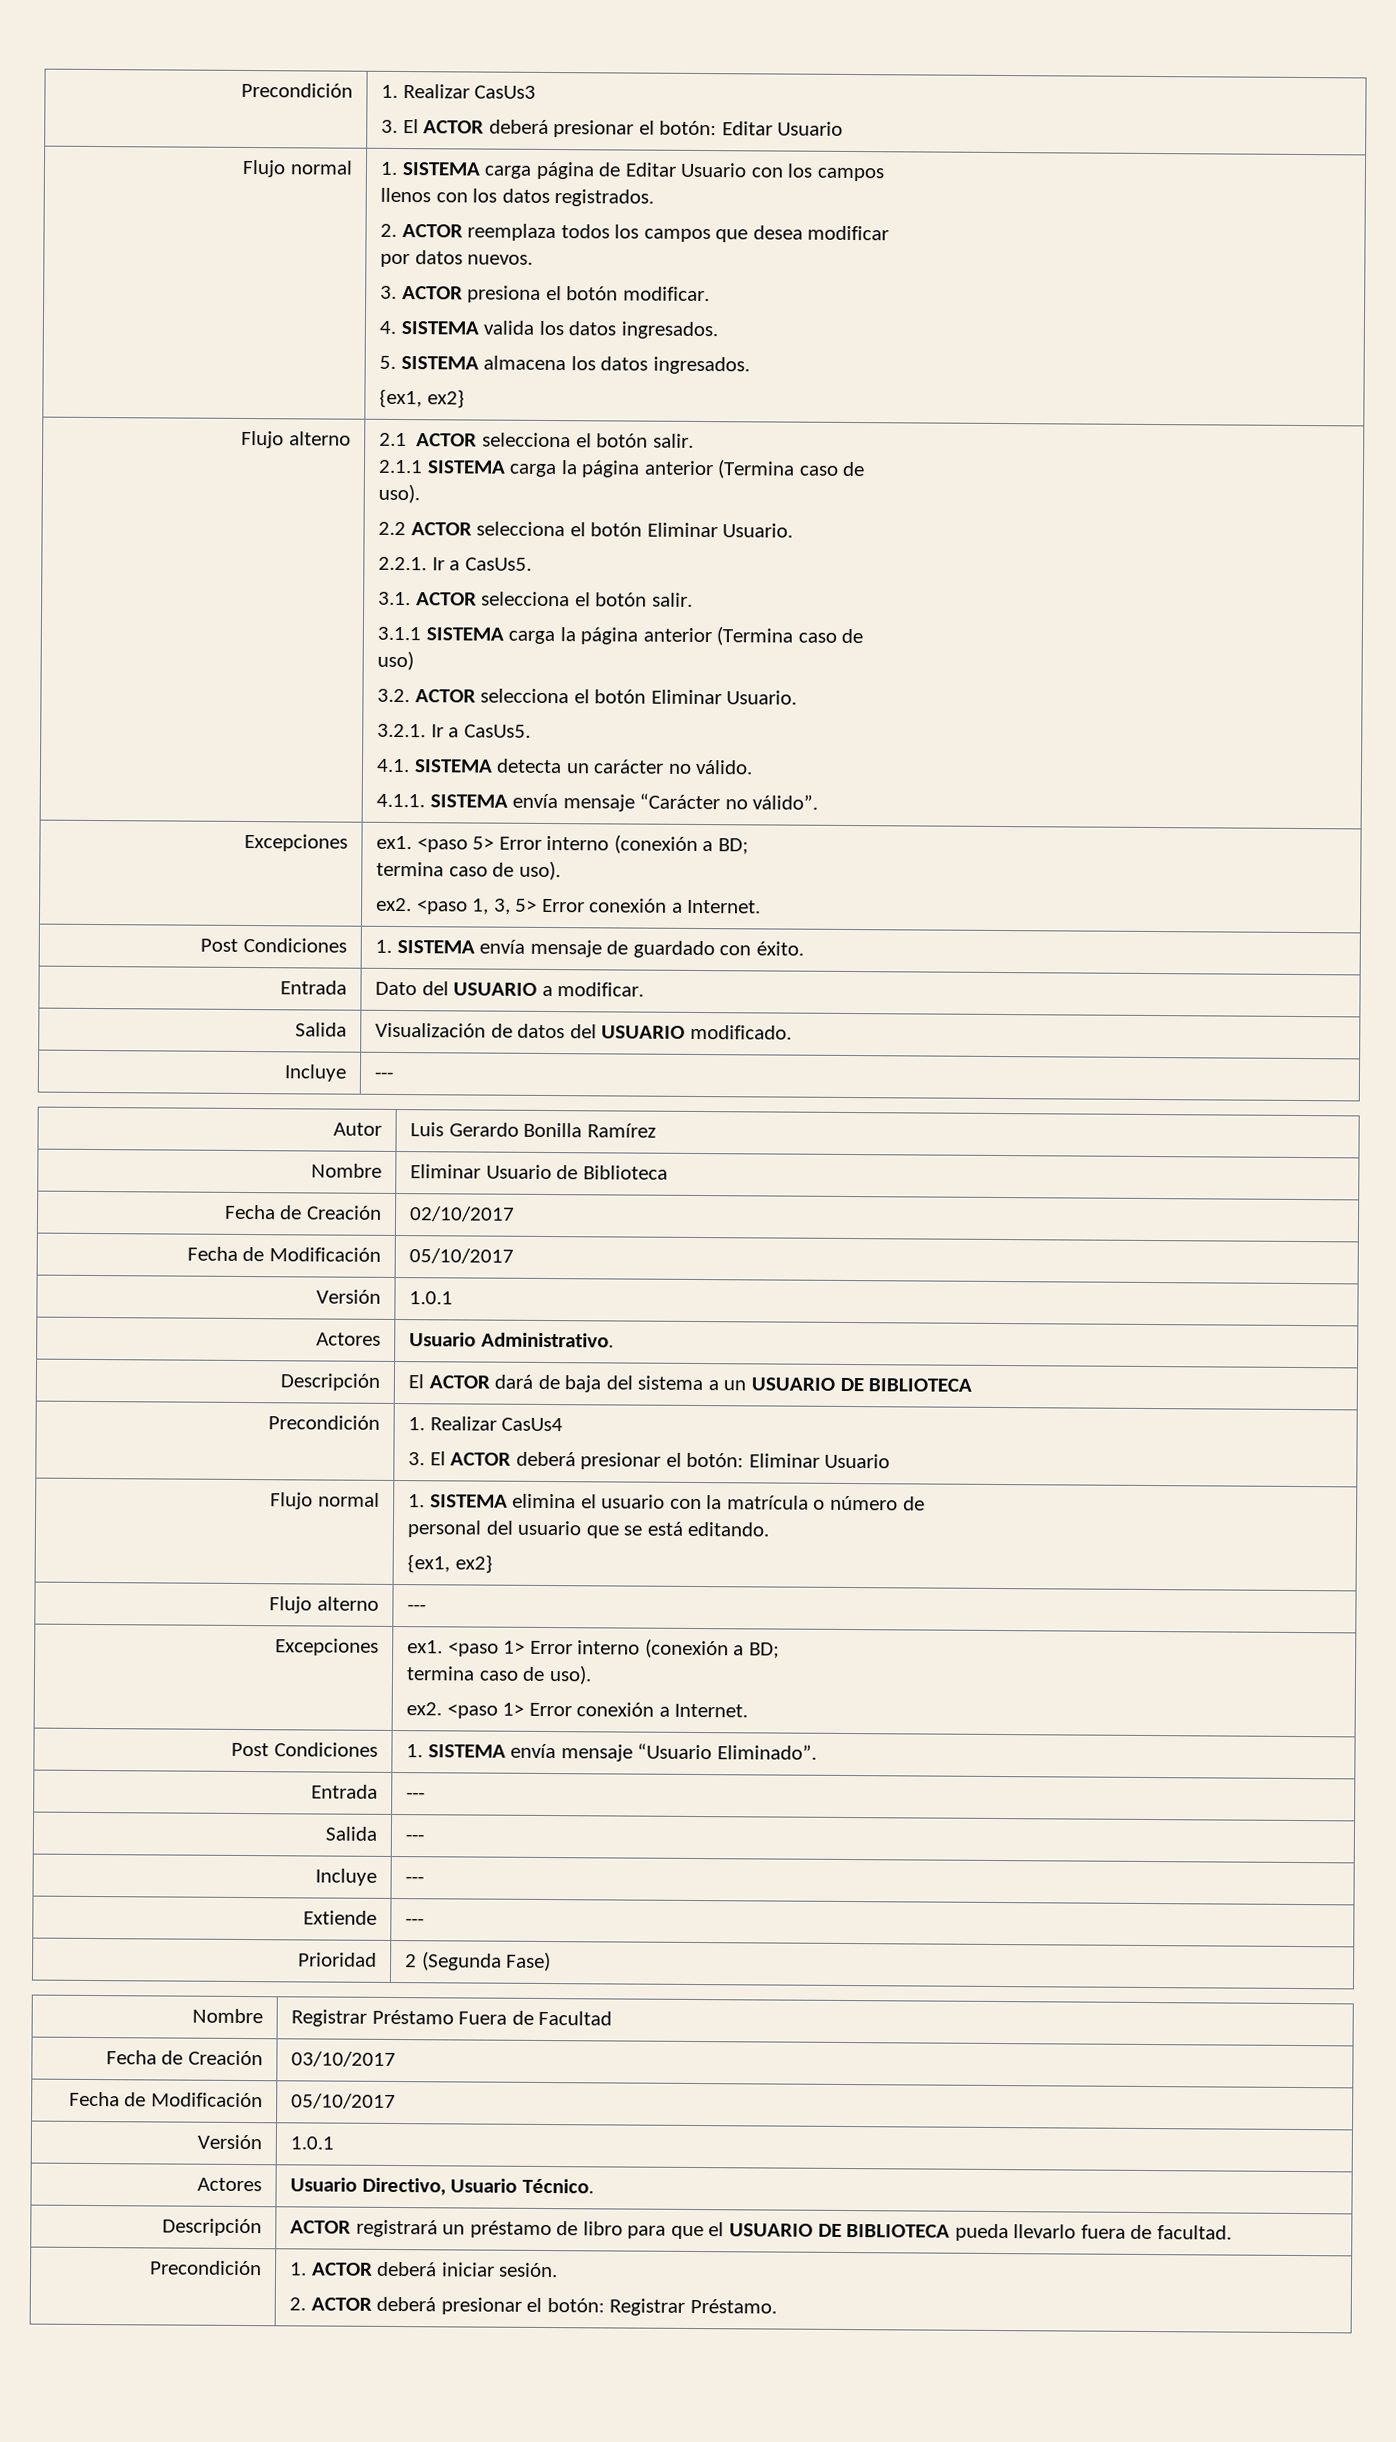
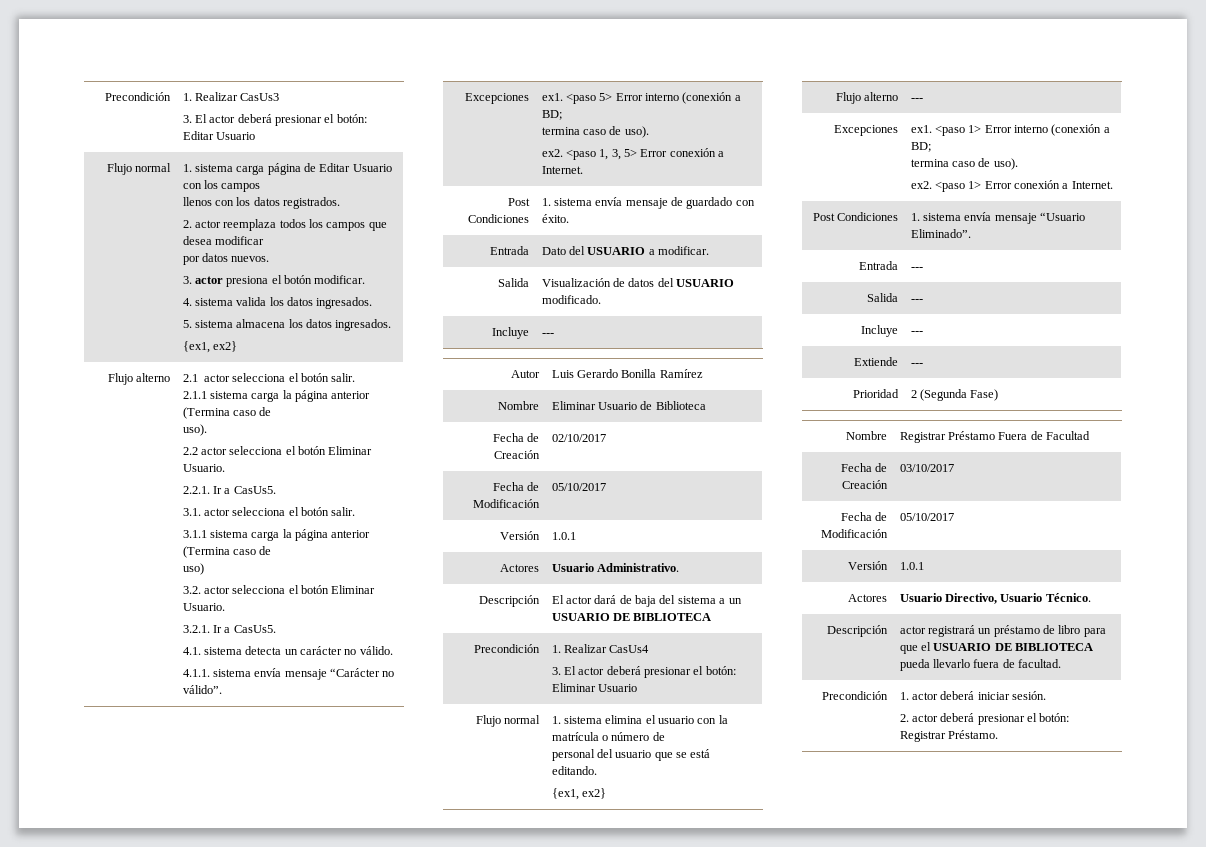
[423,120,485,134] ACTOR -> [209,115,236,123] actor
[401,162,481,176] SISTEMA -> [194,164,233,172] sistema
[401,224,463,238] ACTOR -> [194,220,221,228] actor
[401,286,463,300] ACTOR -> [194,276,223,284] actor
[400,321,479,335] SISTEMA -> [194,298,233,306] sistema
[400,356,479,370] SISTEMA -> [194,320,233,328] sistema
[416,433,478,447] ACTOR -> [203,374,230,382] actor
[426,460,506,474] SISTEMA -> [209,391,248,399] sistema
[410,522,472,536] ACTOR -> [200,447,227,455] actor
[415,592,477,606] ACTOR -> [203,508,230,516] actor
[425,627,504,641] SISTEMA -> [209,530,248,538] sistema
[414,689,476,703] ACTOR -> [203,586,230,594] actor
[413,759,493,773] SISTEMA -> [203,647,242,655] sistema
[429,794,508,808] SISTEMA -> [212,669,251,677] sistema
[396,939,475,954] SISTEMA -> [553,198,592,206] sistema
[428,1375,490,1389] ACTOR -> [565,596,592,604] actor
[450,1452,512,1466] ACTOR -> [578,667,605,675] actor
[429,1494,508,1508] SISTEMA -> [563,716,602,724] sistema
[427,1744,506,1758] SISTEMA -> [922,213,961,221] sistema
[290,2220,352,2234] ACTOR -> [899,626,926,634] actor
[310,2262,373,2276] ACTOR -> [911,692,938,700] actor
[310,2297,372,2311] ACTOR -> [911,714,938,722] actor

